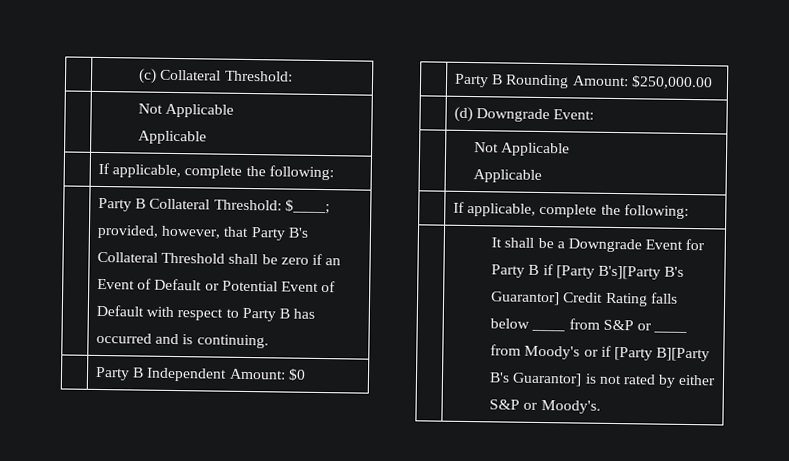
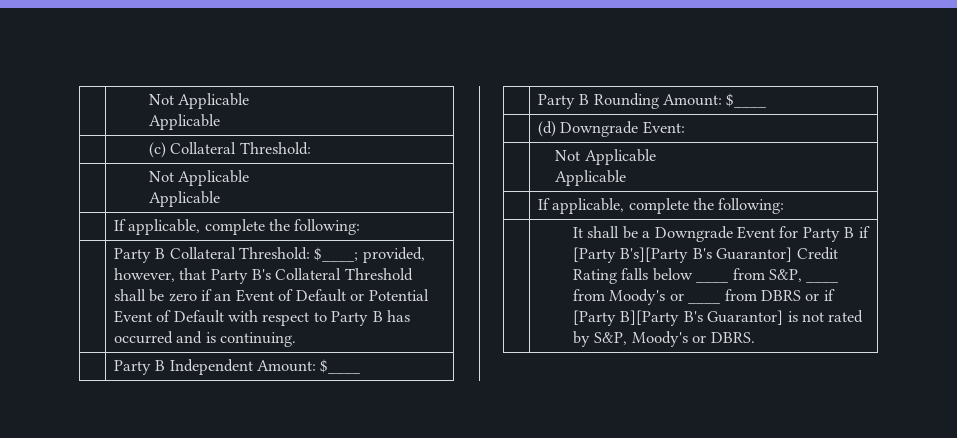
(138, 76) none -> [148,93,250,109] [148,114,220,130] | Not Applicable // Applicable //
[287,368,306,381] $0 -> [320,359,361,374] $____
[630,75,713,90] $250,000.00 -> [726,93,767,108] $____
[602,319,634,331] S&P -> [769,269,839,283] [572,289,666,305] S&P, ____ from Moody's
[524,345,581,360] Moody's -> [761,290,802,301] DBRS
[678,374,717,386] [489,399,601,414] either S&P or Moody's. -> [594,331,755,347] S&P, Moody's or DBRS.

